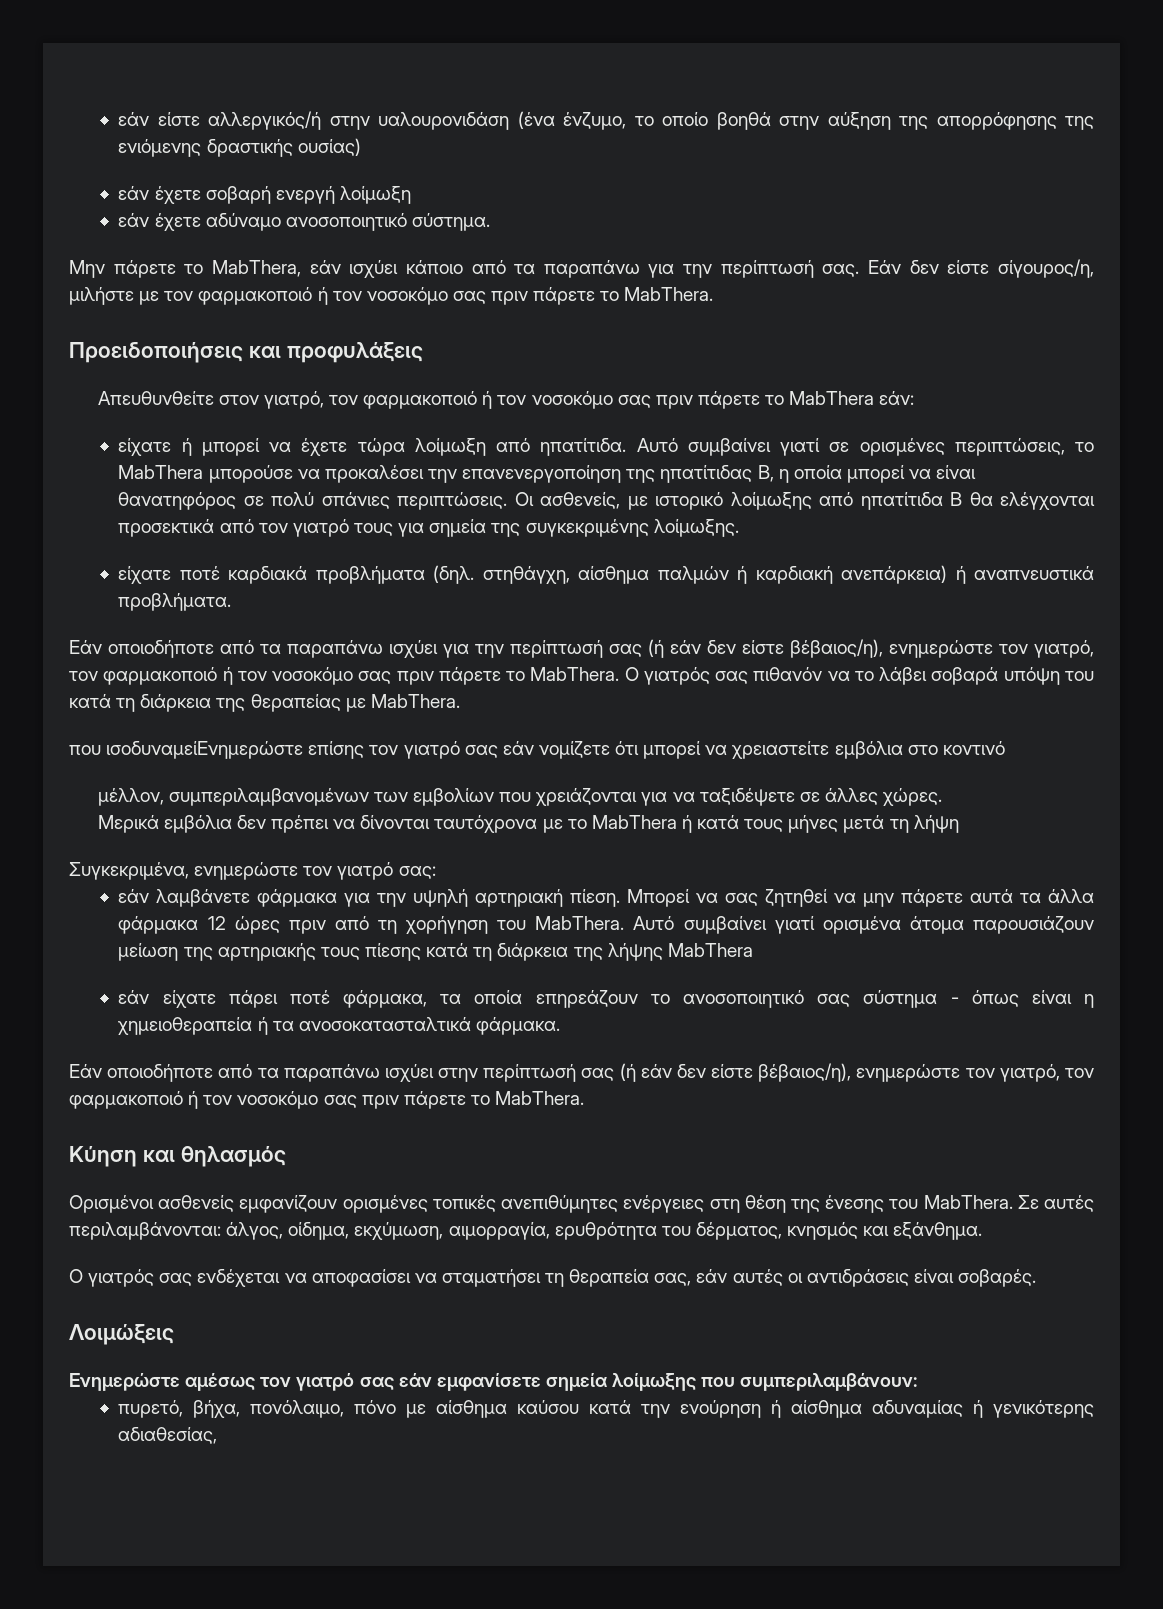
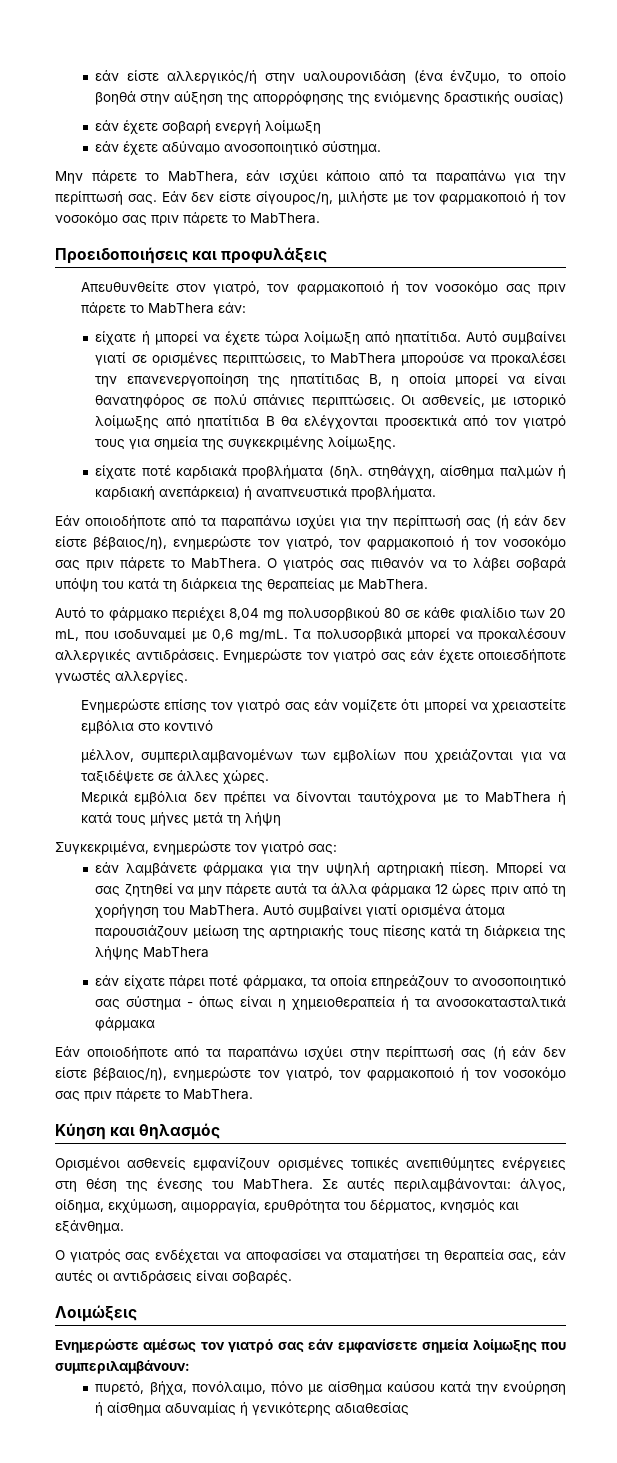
[69,741,304,759] που ισοδυναμείΕνημερώστε -> [55,607,566,621] [55,628,566,642] [55,649,566,663] [55,670,188,684] [80,699,160,713] Αυτό το φάρμακο περιέχει 8,04 mg πολυσορβικού 80 σε κάθε φιαλίδιο των 20 mL, που ισοδυναμεί με 0,6 mg/mL. Τα πολυσορβικά μπορεί να προκαλέσουν αλλεργικές αντιδράσεις. Ενημερώστε τον γιατρό σας εάν έχετε οποιεσδήποτε γνωστές αλλεργίες. // Ενημερώστε
[476,1017,561,1035] φάρμακα. -> [95,1017,156,1031] φάρμακα
[118,1427,218,1444] αδιαθεσίας, -> [335,1402,410,1415] αδιαθεσίας

